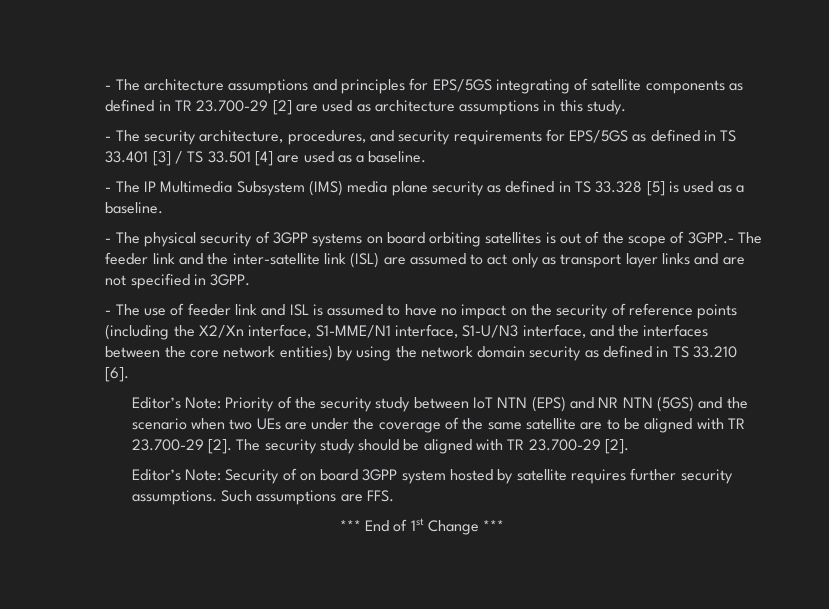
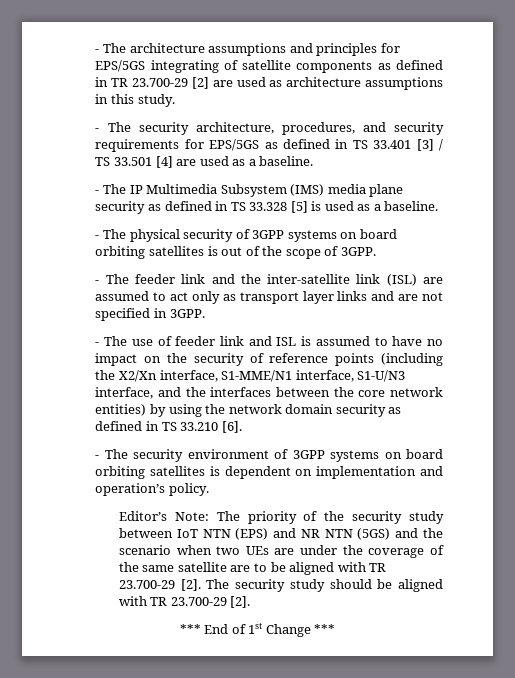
[687,232,734,244] 3GPP.- -> [340,247,376,256] [95,280,100,284] 3GPP. // -
[131,397,275,412] // Editor’s Note: Priority -> [95,449,443,462] [95,466,443,479] [95,483,209,496] [118,511,297,524] // - The security environment of 3GPP systems on board orbiting satellites is dependent on implementation and operation’s policy. // Editor’s Note: The priority
[131,468,733,484] [131,490,394,505] // Editor’s Note: Security of on board 3GPP system hosted by satellite requires further security assumptions. Such assumptions are FFS. -> (251, 602) none

